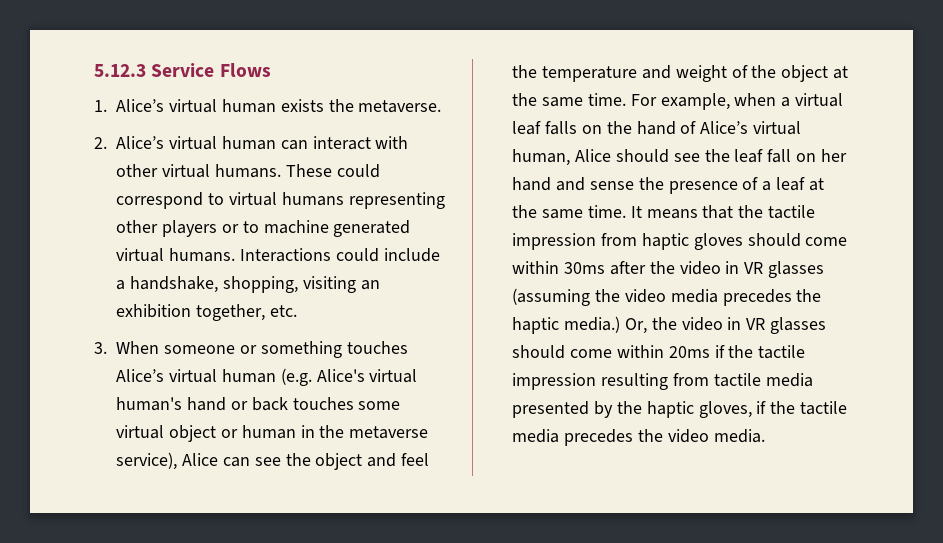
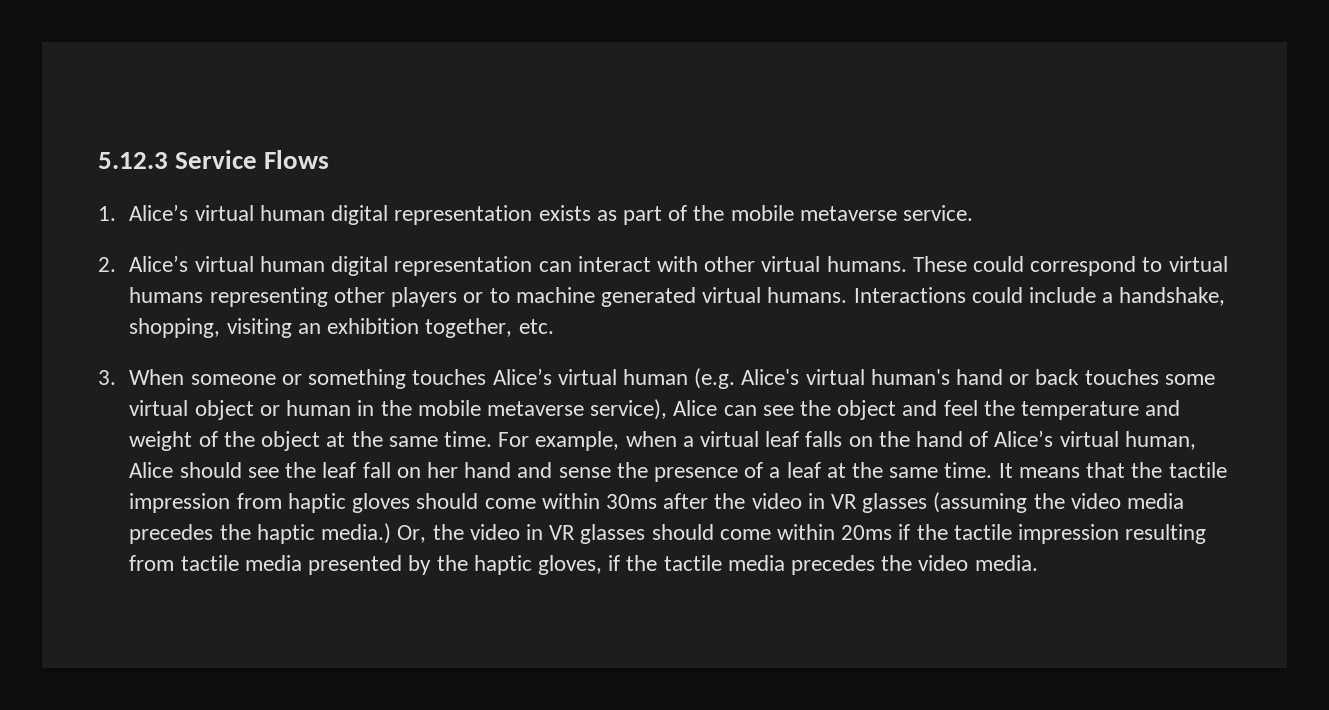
[280,99,442,113] exists the metaverse. -> [331,205,973,225] digital representation exists as part of the mobile metaverse service.
(276, 143) none -> [331,256,533,276] digital representation
(345, 431) none -> [417,400,481,416] mobile

